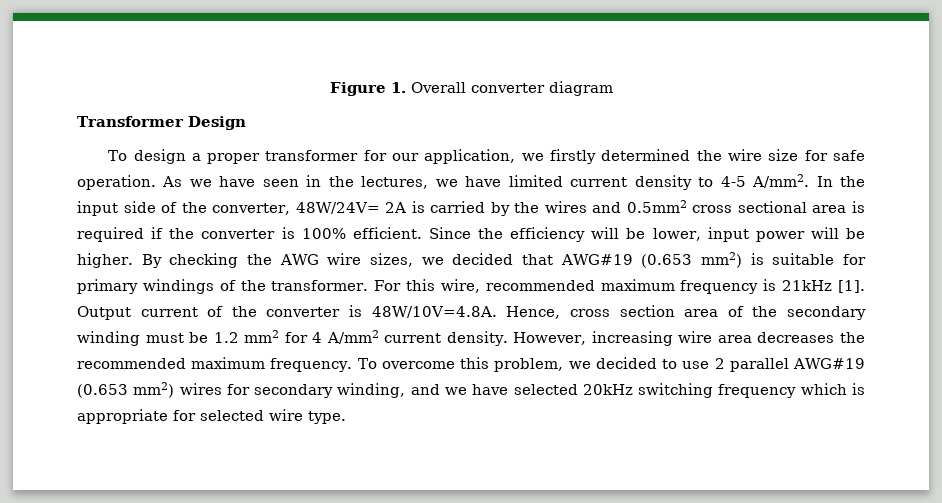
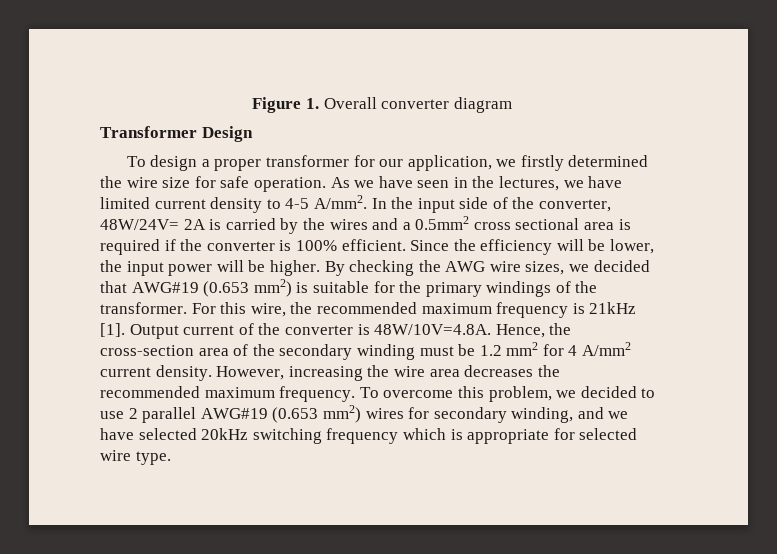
(622, 207) none -> [402,222,411,230] a
(701, 234) none -> [100,260,122,272] the
(866, 259) none -> [399,281,422,293] the
(480, 286) none -> [290,302,313,314] the
[569,305,675,317] cross section -> [549,323,572,335] [100,345,194,356] the cross-section
(673, 338) none -> [367,365,390,377] the

